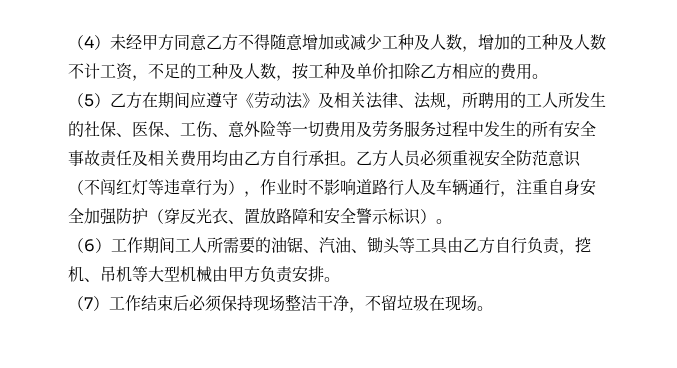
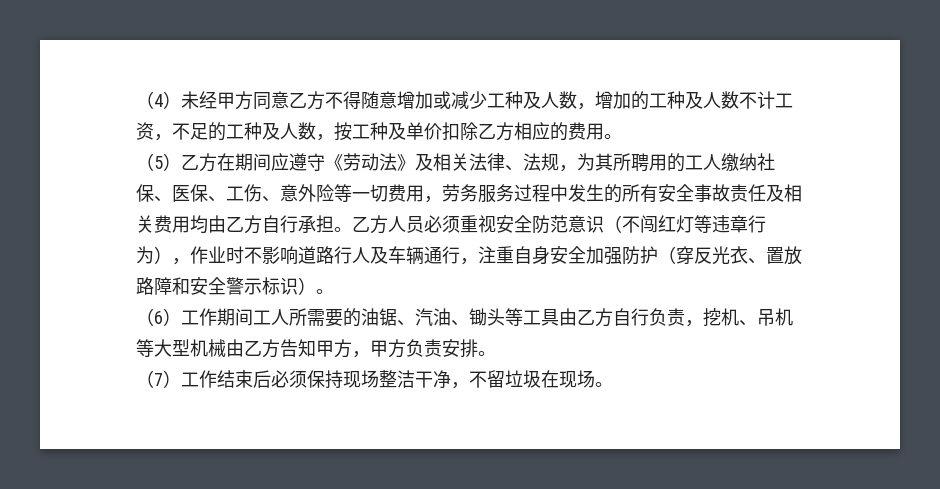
(462, 107) none -> [577,153,613,171] 为其
[558,92,606,108] [68,121,84,137] 所发生的 -> [721,153,757,172] 缴纳
[356,121,372,137] 及 -> [424,196,442,203] ，
(228, 274) none -> [244,339,370,358] 乙方告知甲方，

